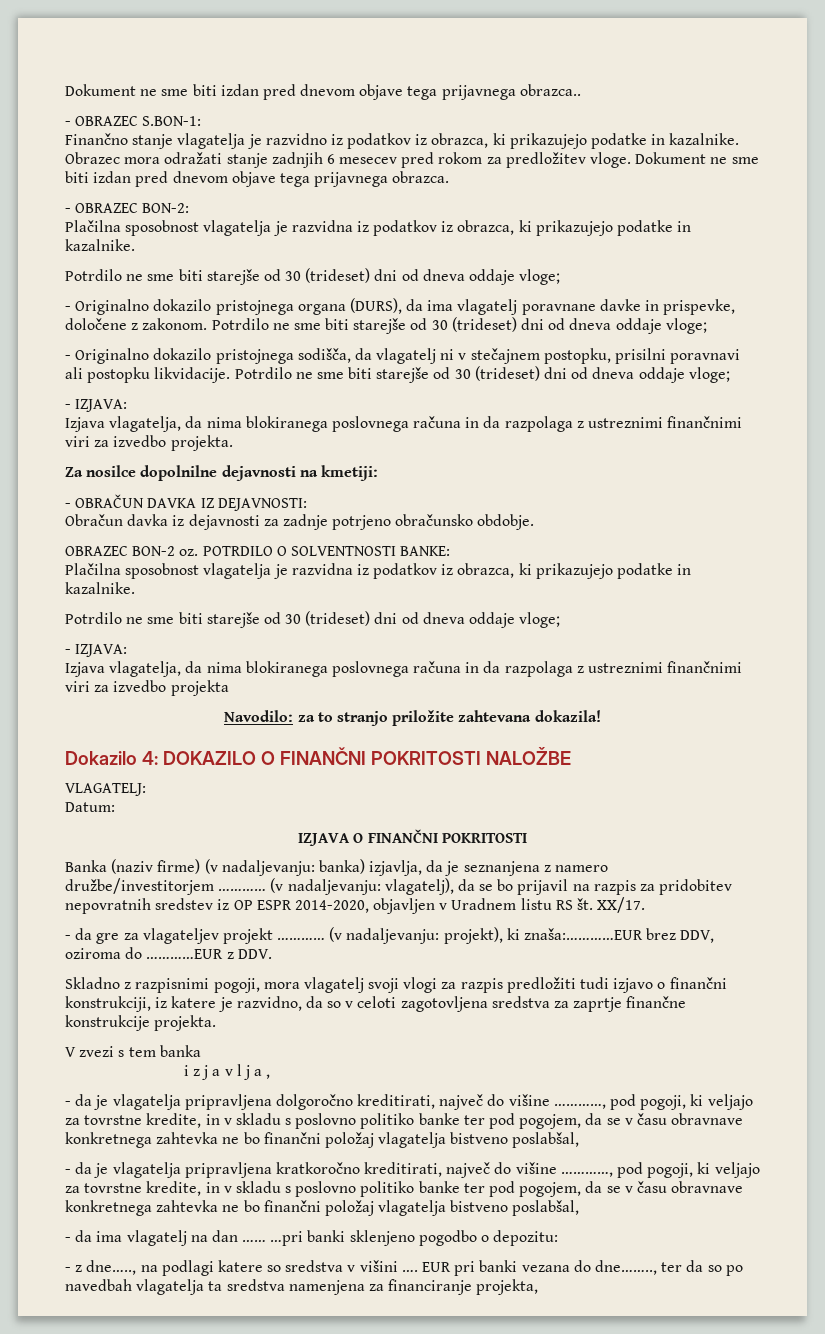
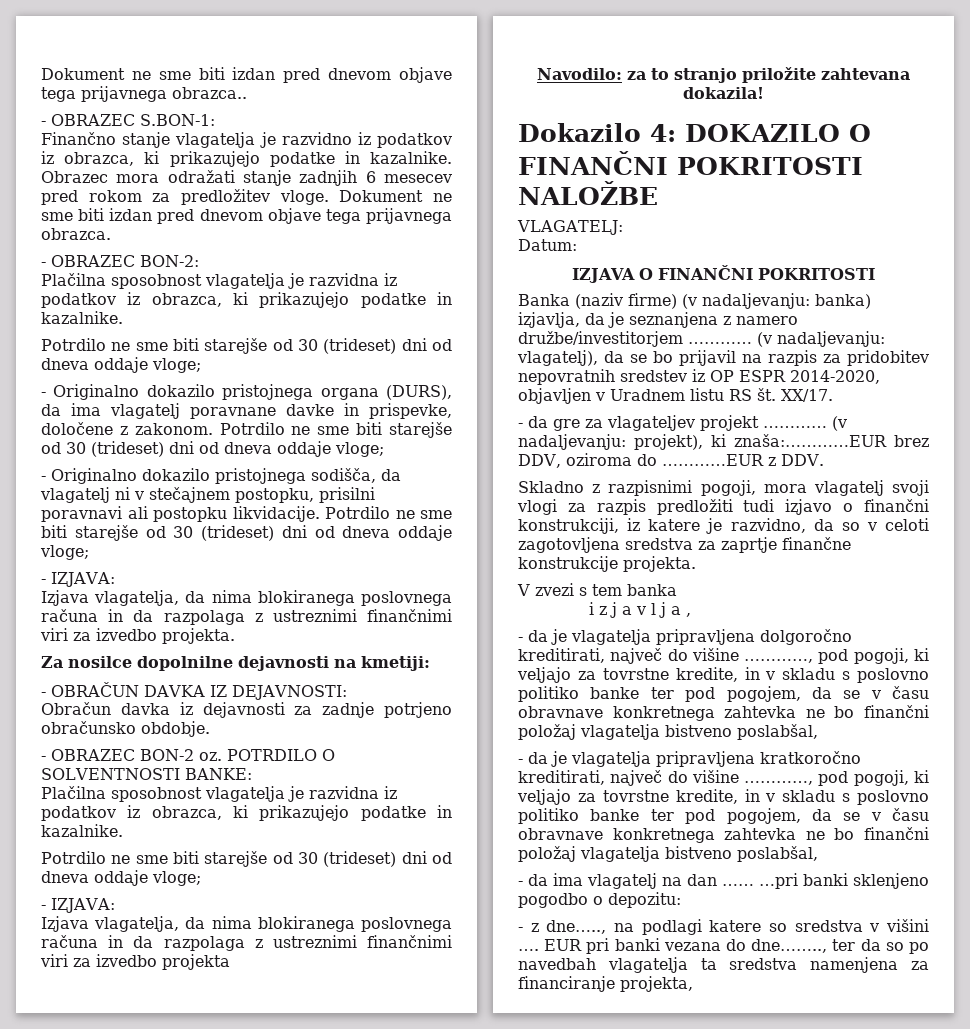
(535, 522) none -> [41,756,46,761] -

